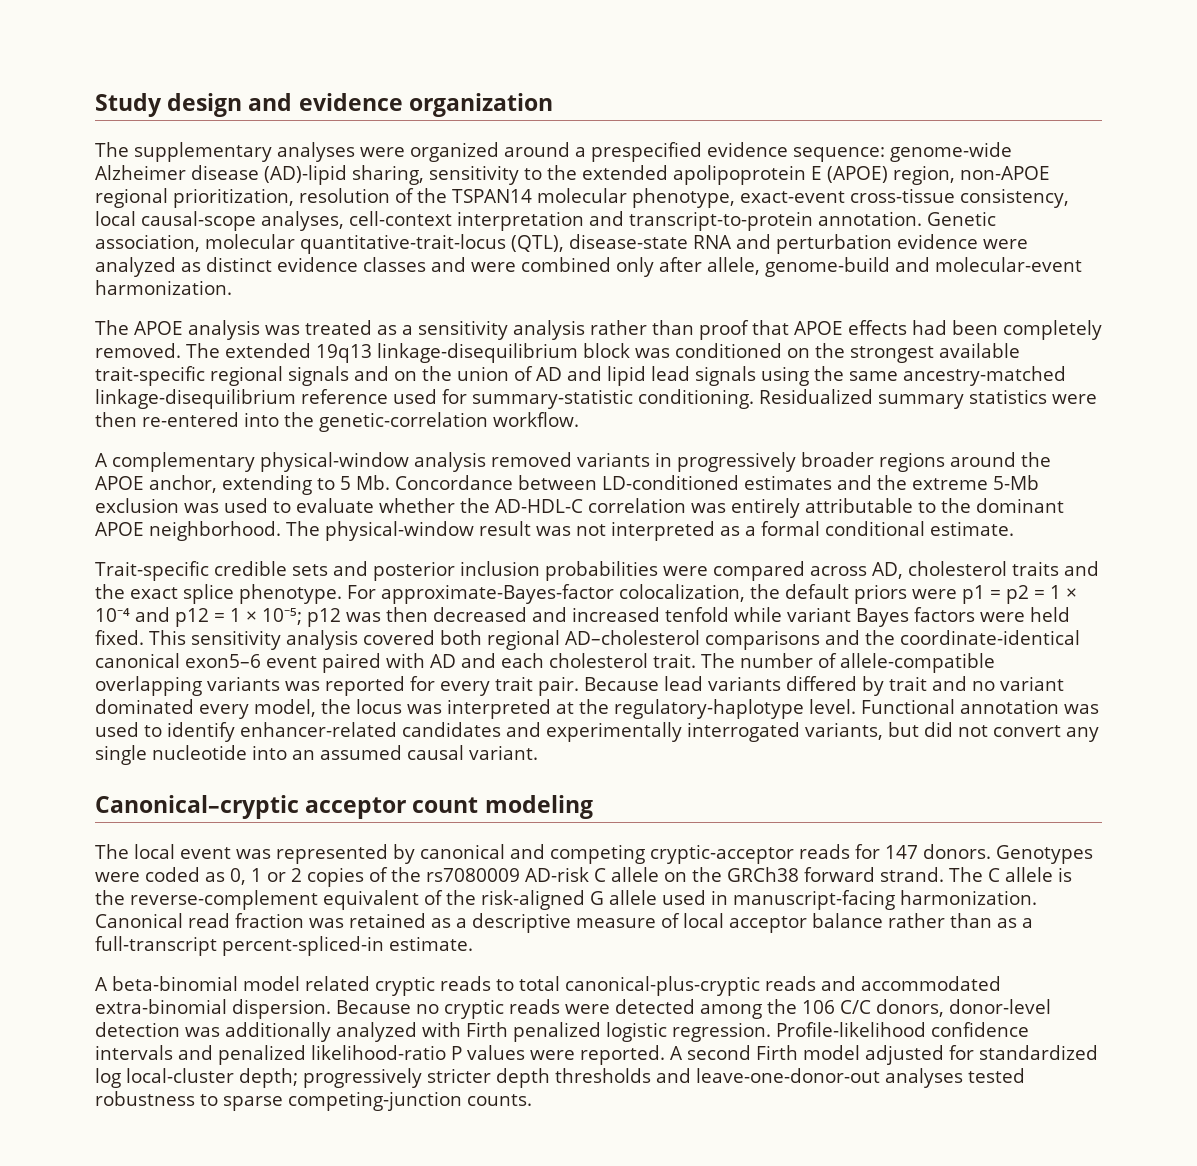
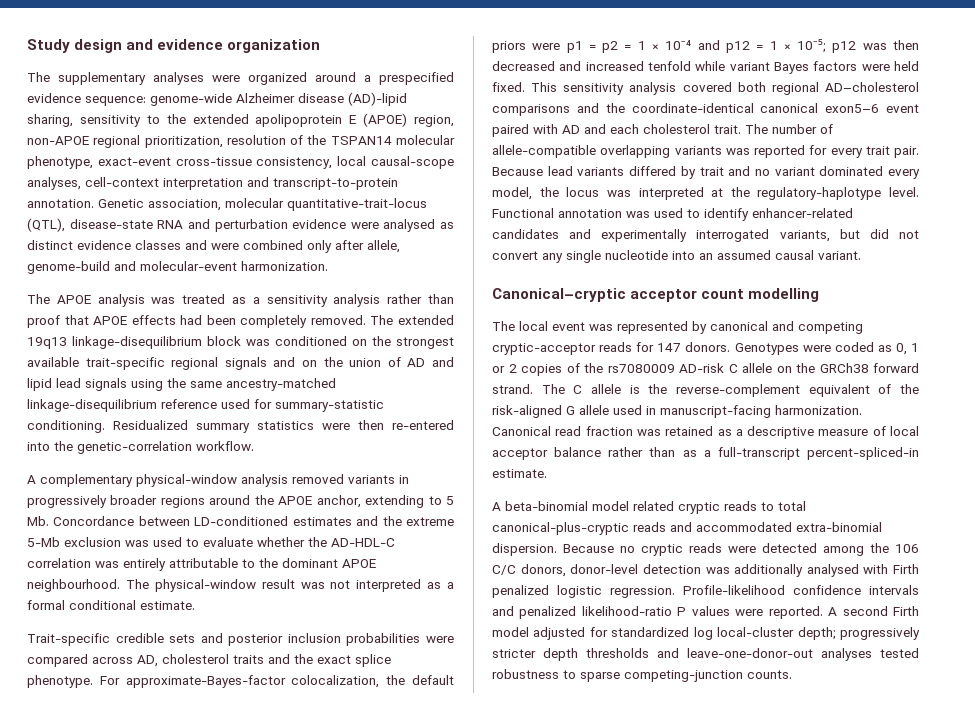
[95,257,176,277] analyzed -> [383,219,436,232] analysed
[149,521,281,541] neighborhood. -> [27,579,120,592] neighbourhood.
[484,795,593,819] modeling -> [748,288,820,302] modelling
[336,1022,417,1042] analyzed -> [806,564,859,577] analysed

